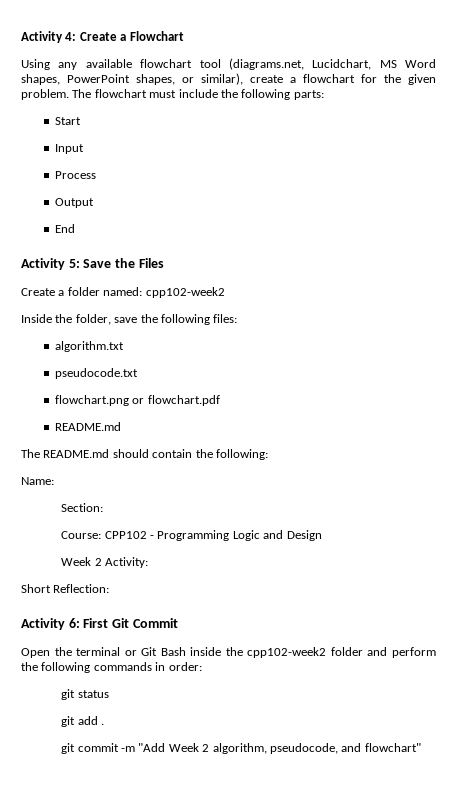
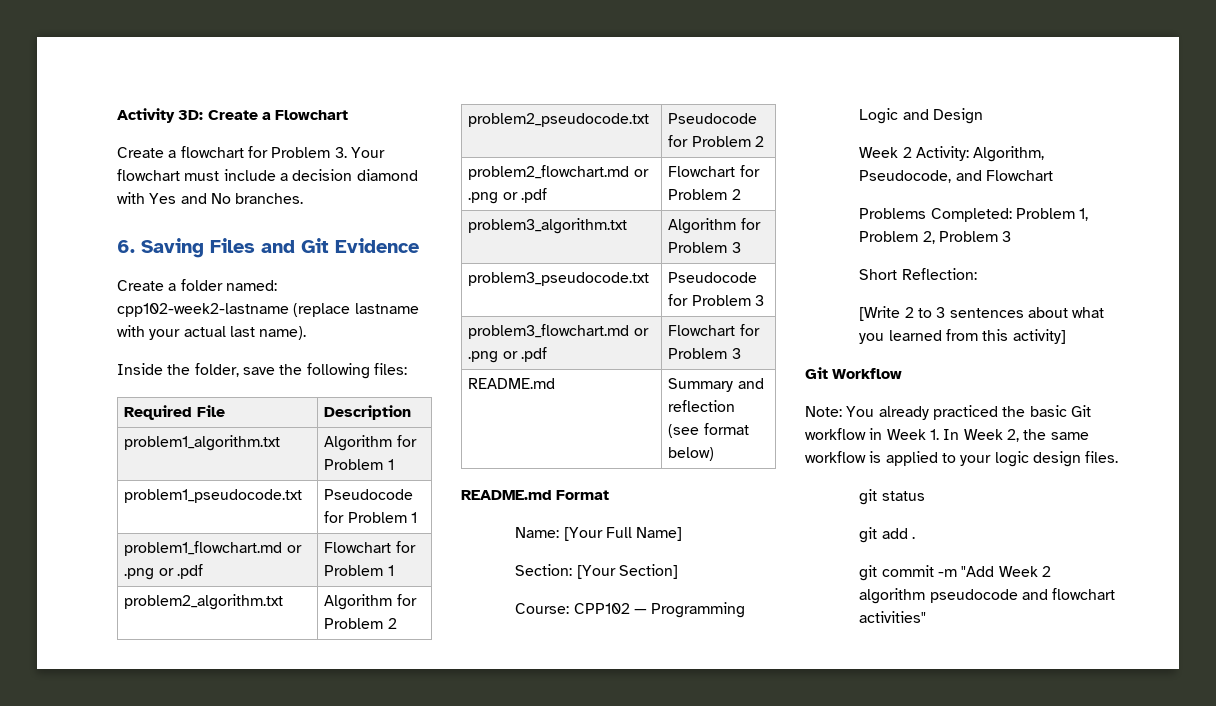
[21,31,77,43] Activity 4: -> [117,108,204,123] Activity 3D:
[21,58,436,70] [21,73,436,85] [21,89,324,100] [54,117,81,125] [54,144,84,154] [54,171,96,179] [54,198,94,208] [54,224,75,233] [21,258,164,270] [21,287,225,298] Using any available flowchart tool (diagrams.net, Lucidchart, MS Word shapes, PowerPoint shapes, or similar), create a flowchart for the given problem. The flowchart must include the following parts: // Start // Input // Process // Output // End // Activity 5: Save the Files // Create a folder named: cpp102-week2 -> [117,146,385,158] [117,169,418,181] [117,192,304,204] [117,238,419,258] [117,279,277,291] [117,303,419,317] [117,325,307,340] Create a flowchart for Problem 3. Your flowchart must include a decision diamond with Yes and No branches. // 6. Saving Files and Git Evidence // Create a folder named: cpp102-week2-lastname (replace lastname with your actual last name).
[54,341,124,352] [54,368,138,379] [54,395,220,406] [54,422,121,431] [21,449,268,460] [21,477,54,485] // algorithm.txt // pseudocode.txt // flowchart.png or flowchart.pdf // README.md // The README.md should contain the following: // Name: -> [124,405,226,420] [324,405,412,420] [124,435,281,451] [324,435,417,451] [324,459,394,470] [124,489,303,503] [324,489,414,500] [324,511,418,523] [124,541,302,556] [124,564,204,580] [324,541,416,553] [324,565,394,576] [124,594,284,610] [324,594,417,610] [324,618,397,629] [468,113,650,127] [668,113,758,124] [668,135,765,147] [468,165,649,180] [468,188,548,204] [668,165,760,177] [668,189,741,200] [468,218,628,234] [668,218,761,234] [668,242,741,253] [468,272,650,286] [668,272,758,283] [668,294,765,306] [468,324,649,339] [468,347,548,363] [668,324,760,336] [668,348,741,359] [468,378,556,389] [668,378,764,392] [668,400,736,412] [668,423,749,438] [668,447,715,461] [461,490,610,500] [515,527,683,541] // Required File | Description // problem1_algorithm.txt | Algorithm for Problem 1 // problem1_pseudocode.txt | Pseudocode for Problem 1 // problem1_flowchart.md or .png or .pdf | Flowchart for Problem 1 // problem2_algorithm.txt | Algorithm for Problem 2 // problem2_pseudocode.txt | Pseudocode for Problem 2 // problem2_flowchart.md or .png or .pdf | Flowchart for Problem 2 // problem3_algorithm.txt | Algorithm for Problem 3 // problem3_pseudocode.txt | Pseudocode for Problem 3 // problem3_flowchart.md or .png or .pdf | Flowchart for Problem 3 // README.md | Summary and reflection (see format below) // README.md Format // Name: [Your Full Name]
(104, 507) none -> [576,564,678,579] [Your Section]
[150,535,155,539] - -> [633,609,647,614] —
[21,584,110,593] [21,618,178,630] [21,647,436,658] [21,662,202,673] // Short Reflection: // Activity 6: First Git Commit // Open the terminal or Git Bash inside the cpp102-week2 folder and perform the following commands in order: -> [973,146,1045,162] [859,170,1053,183] [859,208,1089,222] [859,231,1012,244] [859,268,977,280] [859,306,1105,321] [859,329,1066,344] [805,367,903,379] [805,405,1091,420] [805,428,1089,442] [805,451,1119,467] Algorithm, Pseudocode, and Flowchart // Problems Completed: Problem 1, Problem 2, Problem 3 // Short Reflection: // [Write 2 to 3 sentences about what you learned from this activity] // Git Workflow // Note: You already practiced the basic Git workflow in Week 1. In Week 2, the same workflow is applied to your logic design files.
[212,743,421,754] algorithm, pseudocode, and flowchart" -> [859,588,1116,604] [859,611,927,623] algorithm pseudocode and flowchart activities"

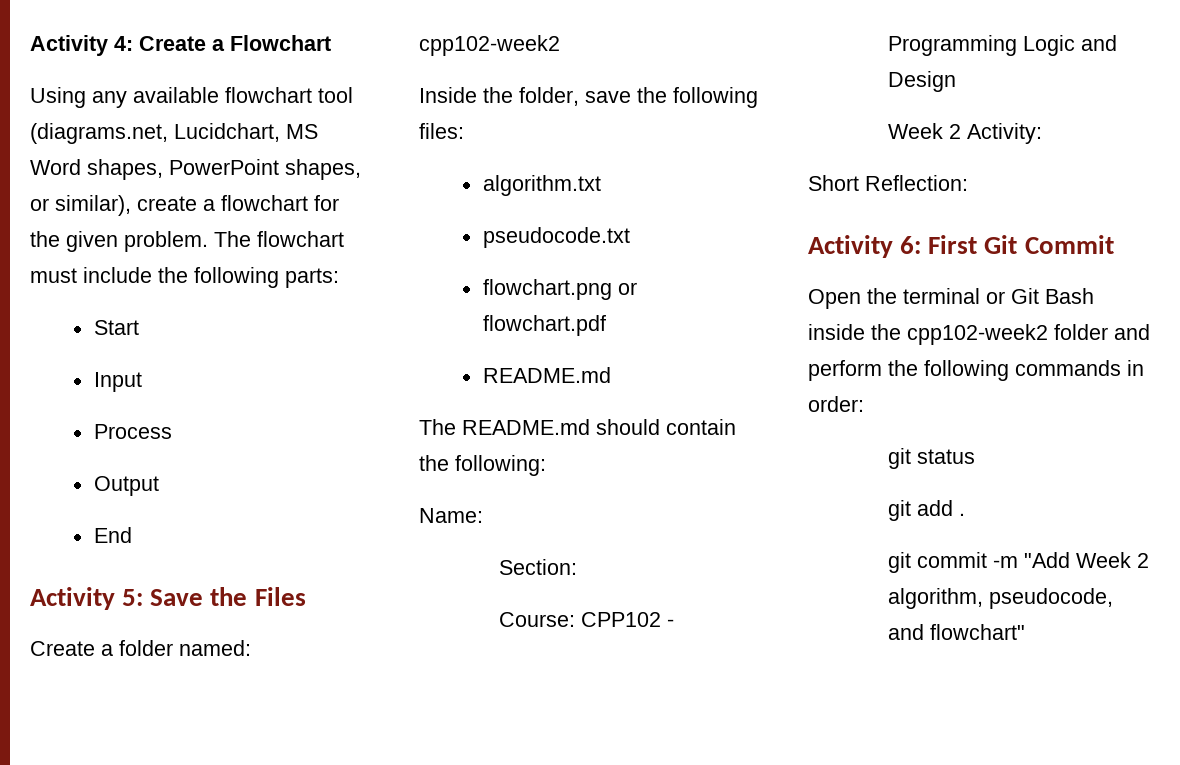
[117,108,204,123] Activity 3D: -> [30,35,133,56] Activity 4:
[117,146,385,158] [117,169,418,181] [117,192,304,204] [117,238,419,258] [117,279,277,291] [117,303,419,317] [117,325,307,340] Create a flowchart for Problem 3. Your flowchart must include a decision diamond with Yes and No branches. // 6. Saving Files and Git Evidence // Create a folder named: cpp102-week2-lastname (replace lastname with your actual last name). -> [30,87,353,108] [30,123,318,144] [30,159,361,180] [30,195,339,216] [30,231,344,252] [30,267,339,288] [93,320,139,335] [93,372,142,392] [93,424,172,439] [93,476,159,496] [93,527,132,543] [30,587,306,610] [30,640,251,656] [419,35,560,56] Using any available flowchart tool (diagrams.net, Lucidchart, MS Word shapes, PowerPoint shapes, or similar), create a flowchart for the given problem. The flowchart must include the following parts: // Start // Input // Process // Output // End // Activity 5: Save the Files // Create a folder named: cpp102-week2
[124,405,226,420] [324,405,412,420] [124,435,281,451] [324,435,417,451] [324,459,394,470] [124,489,303,503] [324,489,414,500] [324,511,418,523] [124,541,302,556] [124,564,204,580] [324,541,416,553] [324,565,394,576] [124,594,284,610] [324,594,417,610] [324,618,397,629] [468,113,650,127] [668,113,758,124] [668,135,765,147] [468,165,649,180] [468,188,548,204] [668,165,760,177] [668,189,741,200] [468,218,628,234] [668,218,761,234] [668,242,741,253] [468,272,650,286] [668,272,758,283] [668,294,765,306] [468,324,649,339] [468,347,548,363] [668,324,760,336] [668,348,741,359] [468,378,556,389] [668,378,764,392] [668,400,736,412] [668,423,749,438] [668,447,715,461] [461,490,610,500] [515,527,683,541] // Required File | Description // problem1_algorithm.txt | Algorithm for Problem 1 // problem1_pseudocode.txt | Pseudocode for Problem 1 // problem1_flowchart.md or .png or .pdf | Flowchart for Problem 1 // problem2_algorithm.txt | Algorithm for Problem 2 // problem2_pseudocode.txt | Pseudocode for Problem 2 // problem2_flowchart.md or .png or .pdf | Flowchart for Problem 2 // problem3_algorithm.txt | Algorithm for Problem 3 // problem3_pseudocode.txt | Pseudocode for Problem 3 // problem3_flowchart.md or .png or .pdf | Flowchart for Problem 3 // README.md | Summary and reflection (see format below) // README.md Format // Name: [Your Full Name] -> [482,175,601,196] [482,227,630,248] [482,279,637,300] [482,315,606,336] [482,367,611,383] [419,419,736,435] [419,455,546,476] [419,508,483,523] // algorithm.txt // pseudocode.txt // flowchart.png or flowchart.pdf // README.md // The README.md should contain the following: // Name:
[576,564,678,579] [Your Section] -> (577, 567) none
[633,609,647,614] — -> [666,619,674,627] -
[973,146,1045,162] [859,170,1053,183] [859,208,1089,222] [859,231,1012,244] [859,268,977,280] [859,306,1105,321] [859,329,1066,344] [805,367,903,379] [805,405,1091,420] [805,428,1089,442] [805,451,1119,467] Algorithm, Pseudocode, and Flowchart // Problems Completed: Problem 1, Problem 2, Problem 3 // Short Reflection: // [Write 2 to 3 sentences about what you learned from this activity] // Git Workflow // Note: You already practiced the basic Git workflow in Week 1. In Week 2, the same workflow is applied to your logic design files. -> [808,175,968,191] [808,235,1114,258] [808,288,1094,309] [808,324,1150,345] [808,360,1144,381] [808,396,864,412] // Short Reflection: // Activity 6: First Git Commit // Open the terminal or Git Bash inside the cpp102-week2 folder and perform the following commands in order:
[859,588,1116,604] [859,611,927,623] algorithm pseudocode and flowchart activities" -> [887,588,1113,609] [887,624,1025,640] algorithm, pseudocode, and flowchart"

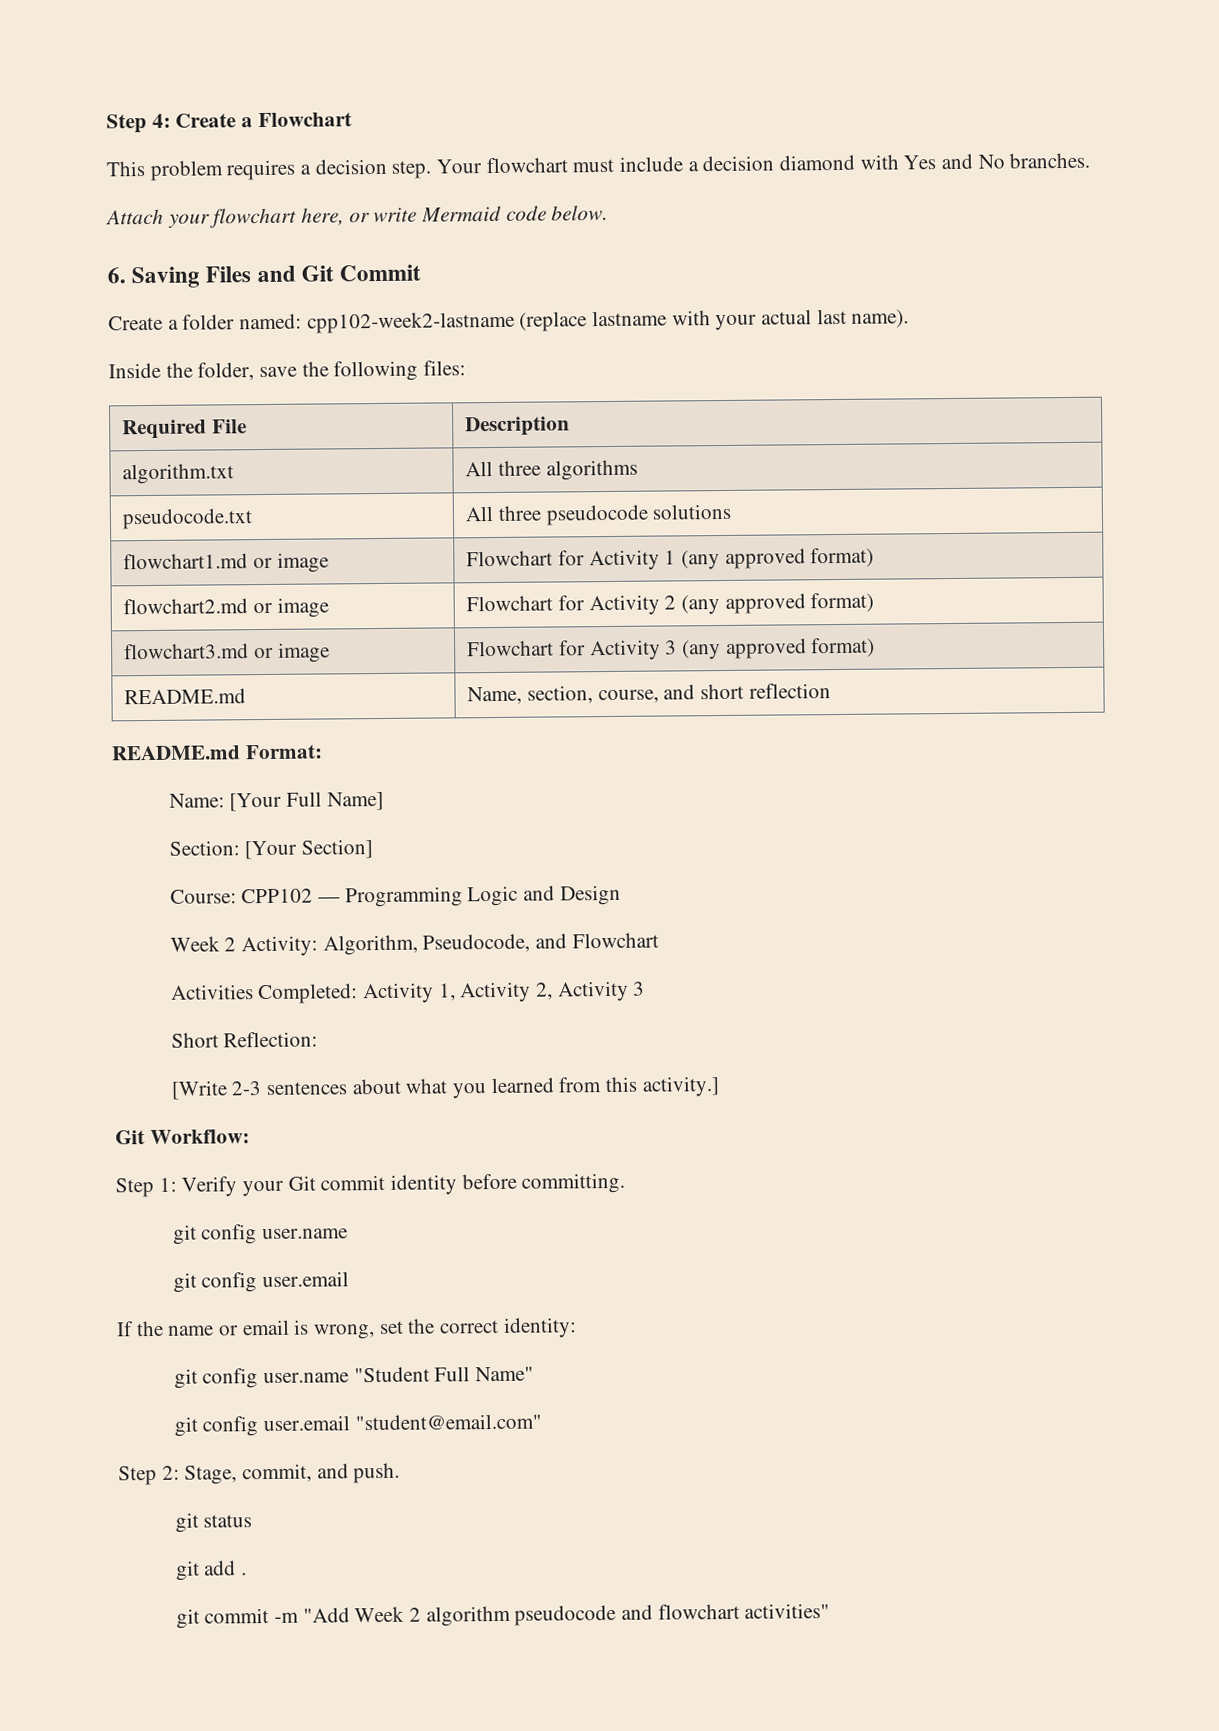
[30,35,108,56] Activity -> [106,114,147,134] Step
[30,87,353,108] [30,123,318,144] [30,159,361,180] [30,195,339,216] [30,231,344,252] [30,267,339,288] [93,320,139,335] [93,372,142,392] [93,424,172,439] [93,476,159,496] [93,527,132,543] [30,587,306,610] [30,640,251,656] [419,35,560,56] Using any available flowchart tool (diagrams.net, Lucidchart, MS Word shapes, PowerPoint shapes, or similar), create a flowchart for the given problem. The flowchart must include the following parts: // Start // Input // Process // Output // End // Activity 5: Save the Files // Create a folder named: cpp102-week2 -> [106,152,1091,181] [105,204,609,229] [107,264,422,289] [108,308,910,334] This problem requires a decision step. Your flowchart must include a decision diamond with Yes and No branches. // Attach your flowchart here, or write Mermaid code below. // 6. Saving Files and Git Commit // Create a folder named: cpp102-week2-lastname (replace lastname with your actual last name).
[482,175,601,196] [482,227,630,248] [482,279,637,300] [482,315,606,336] [482,367,611,383] [419,419,736,435] [419,455,546,476] [419,508,483,523] // algorithm.txt // pseudocode.txt // flowchart.png or flowchart.pdf // README.md // The README.md should contain the following: // Name: -> [122,419,247,440] [465,416,571,437] [122,463,235,485] [465,459,638,481] [122,508,254,530] [465,503,732,526] [123,552,329,573] [466,547,875,571] [123,597,329,618] [466,592,875,616] [124,642,330,663] [467,637,876,661] [124,688,247,705] [467,683,831,705] [111,744,323,761] [168,791,384,812] // Required File | Description // algorithm.txt | All three algorithms // pseudocode.txt | All three pseudocode solutions // flowchart1.md or image | Flowchart for Activity 1 (any approved format) // flowchart2.md or image | Flowchart for Activity 2 (any approved format) // flowchart3.md or image | Flowchart for Activity 3 (any approved format) // README.md | Name, section, course, and short reflection // README.md Format: // Name: [Your Full Name]
(577, 567) none -> [244,839,373,860] [Your Section]
[666,619,674,627] - -> [317,896,340,903] —
[808,175,968,191] [808,235,1114,258] [808,288,1094,309] [808,324,1150,345] [808,360,1144,381] [808,396,864,412] // Short Reflection: // Activity 6: First Git Commit // Open the terminal or Git Bash inside the cpp102-week2 folder and perform the following commands in order: -> [322,932,659,956] [170,980,646,1005] [170,1031,319,1048] [170,1076,720,1100] [115,1129,250,1145] [115,1172,626,1198] [172,1224,348,1245] [172,1271,349,1293] [116,1317,577,1340] [173,1366,534,1389] [173,1413,542,1437] [118,1462,401,1486] Algorithm, Pseudocode, and Flowchart // Activities Completed: Activity 1, Activity 2, Activity 3 // Short Reflection: // [Write 2-3 sentences about what you learned from this activity.] // Git Workflow: // Step 1: Verify your Git commit identity before committing. // git config user.name // git config user.email // If the name or email is wrong, set the correct identity: // git config user.name "Student Full Name" // git config user.email "student@email.com" // Step 2: Stage, commit, and push.
[887,588,1113,609] [887,624,1025,640] algorithm, pseudocode, and flowchart" -> [425,1603,831,1627] algorithm pseudocode and flowchart activities"

